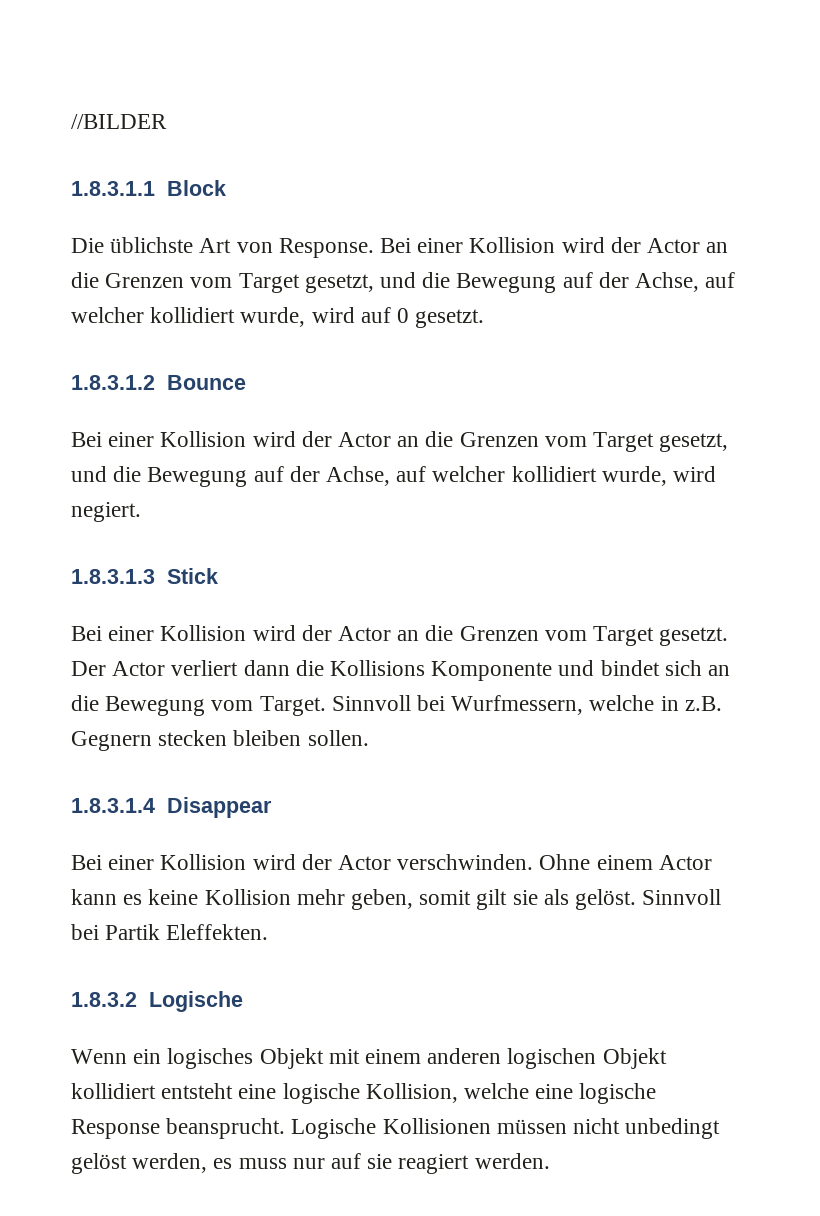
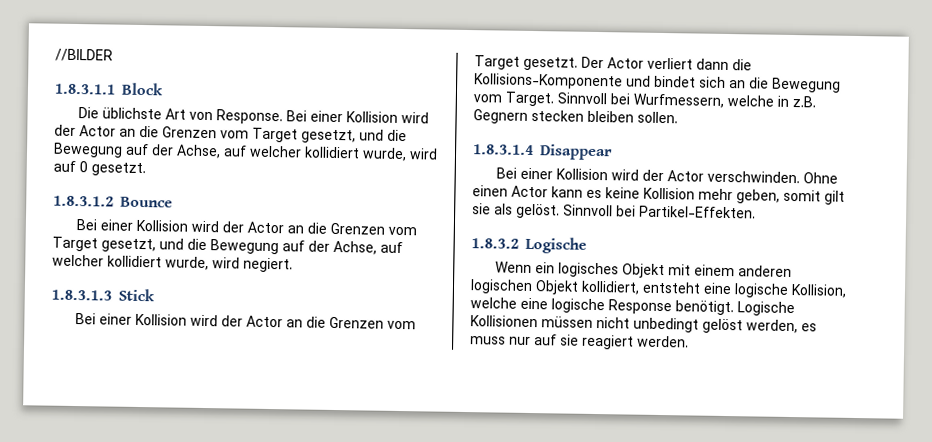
[330,660,553,681] Kollisions Komponente -> [474,73,623,90] Kollisions-Komponente
[596,855,653,870] einem -> [472,185,508,197] einen
[105,924,269,940] Partik Eleffekten. -> [639,205,756,219] Partikel-Effekten.
[71,1083,156,1099] kollidiert -> [581,280,640,295] kollidiert,
[166,1118,286,1139] beansprucht. -> [675,300,734,316] benötigt.

